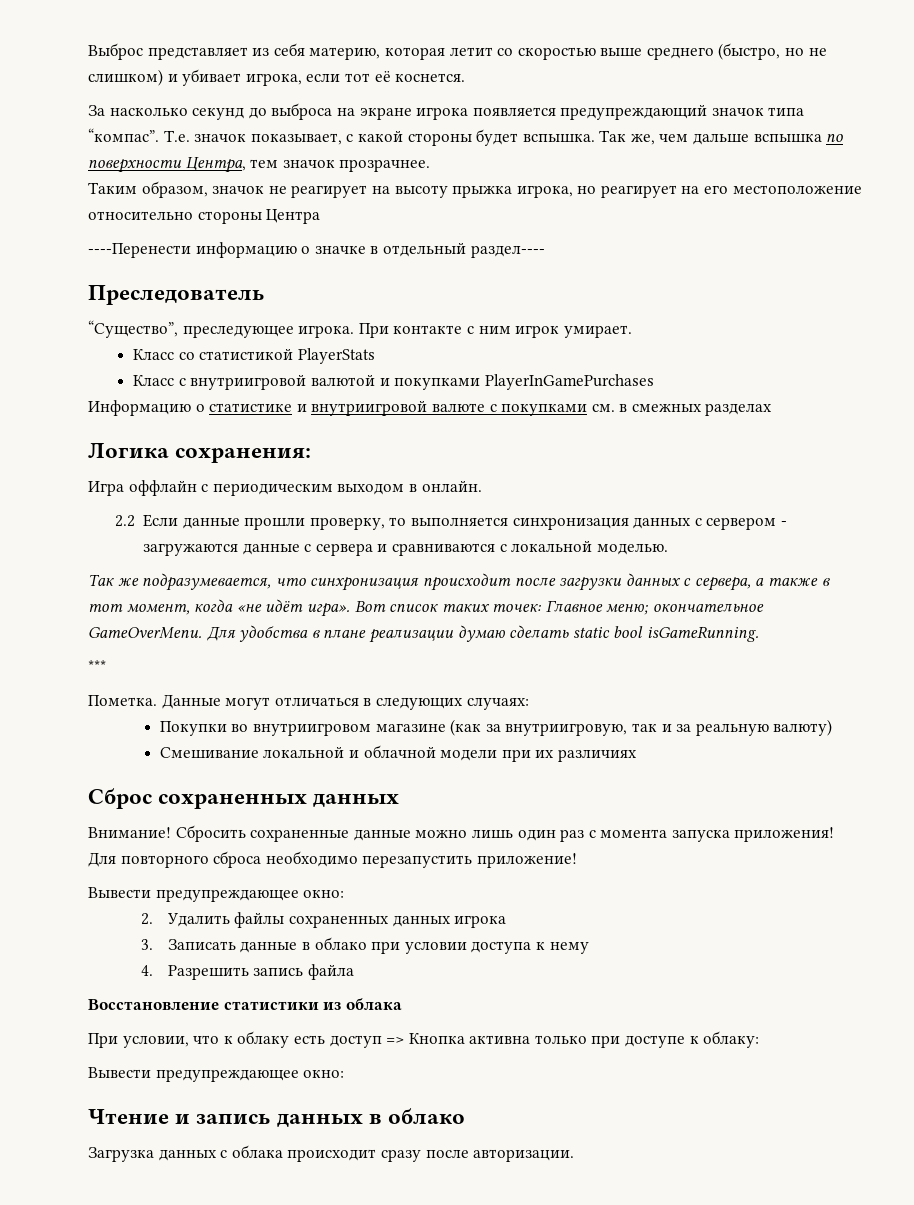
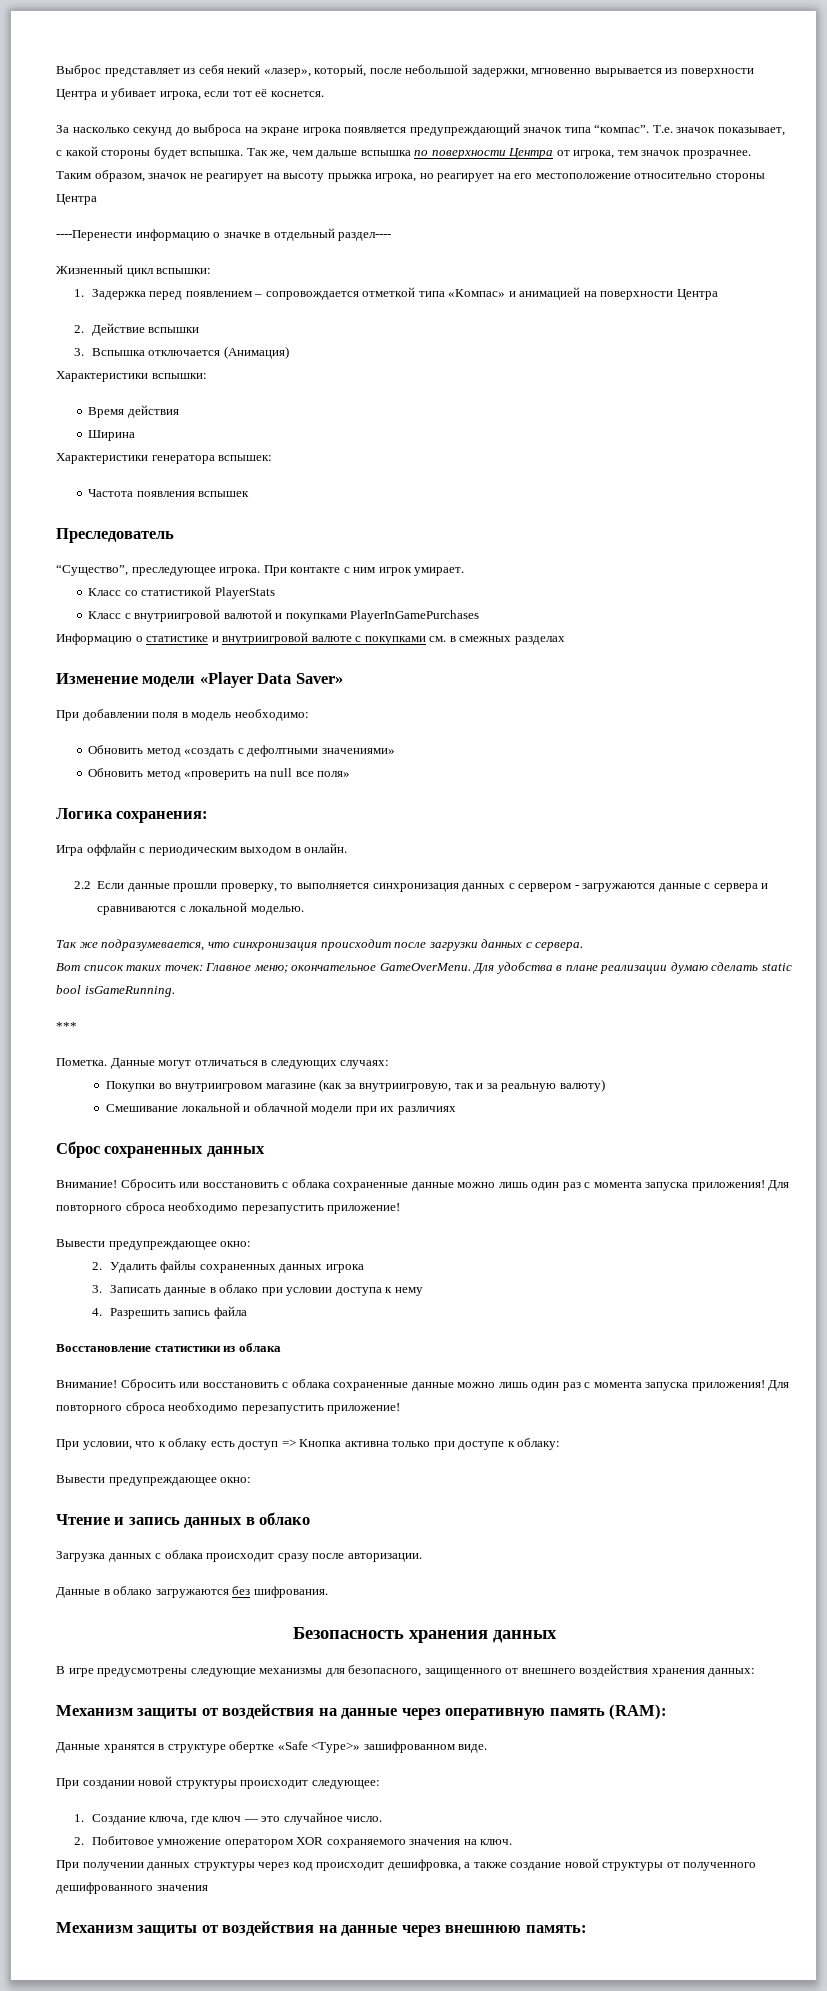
[309,43,827,60] [88,69,163,86] материю, которая летит со скоростью выше среднего (быстро, но не слишком) -> [227,64,754,77] [56,89,97,100] некий «лазер», который, после небольшой задержки, мгновенно вырывается из поверхности Центра
[185,156,246,173] Центра, -> [508,148,615,159] Центра от игрока,
(545, 251) none -> [56,264,212,277] [73,287,718,300] [73,323,200,336] [73,346,289,359] [56,371,207,382] [88,405,179,418] [88,430,136,441] [56,453,273,464] [88,489,250,497] // Жизненный цикл вспышки: // 1. Задержка перед появлением – сопровождается отметкой типа «Компас» и анимацией на поверхности Центра // 2. Действие вспышки // 3. Вспышка отключается (Анимация) // Характеристики вспышки: // Время действия // Ширина // Характеристики генератора вспышек: // Частота появления вспышек
(773, 409) none -> [56,672,343,688] [56,709,309,721] [88,745,395,757] [88,768,351,780] // Изменение модели «Player Data Saver» // При добавлении поля в модель необходимо: // Обновить метод «создать с дефолтными значениями» // Обновить метод «проверить на null все поля»
[694,577,830,591] [88,599,350,617] сервера, а также в тот момент, когда «не идёт игра». -> [535,942,584,951] сервера. //
(246, 833) none -> [179,1179,330,1188] или восстановить с облака
(402, 1004) none -> [56,1379,790,1391] [56,1402,401,1414] // Внимание! Сбросить или восстановить с облака сохраненные данные можно лишь один раз с момента запуска приложения! Для повторного сброса необходимо перезапустить приложение!
(575, 1155) none -> [56,1586,328,1598] [293,1627,557,1643] [56,1664,756,1677] [56,1704,668,1720] [56,1741,488,1753] [56,1776,380,1789] [73,1812,383,1825] [73,1836,513,1848] [56,1858,757,1871] [56,1882,208,1894] [56,1921,587,1937] // Данные в облако загружаются без шифрования. // Безопасность хранения данных // В игре предусмотрены следующие механизмы для безопасного, защищенного от внешнего воздействия хранения данных: // Механизм защиты от воздействия на данные через оперативную память (RAM): // Данные хранятся в структуре обертке «Safe <Type>» зашифрованном виде. // При создании новой структуры происходит следующее: // 1. Создание ключа, где ключ — это случайное число. // 2. Побитовое умножение оператором XOR сохраняемого значения на ключ. // При получении данных структуры через код происходит дешифровка, а также создание новой структуры от полученного дешифрованного значения // Механизм защиты от воздействия на данные через внешнюю память:

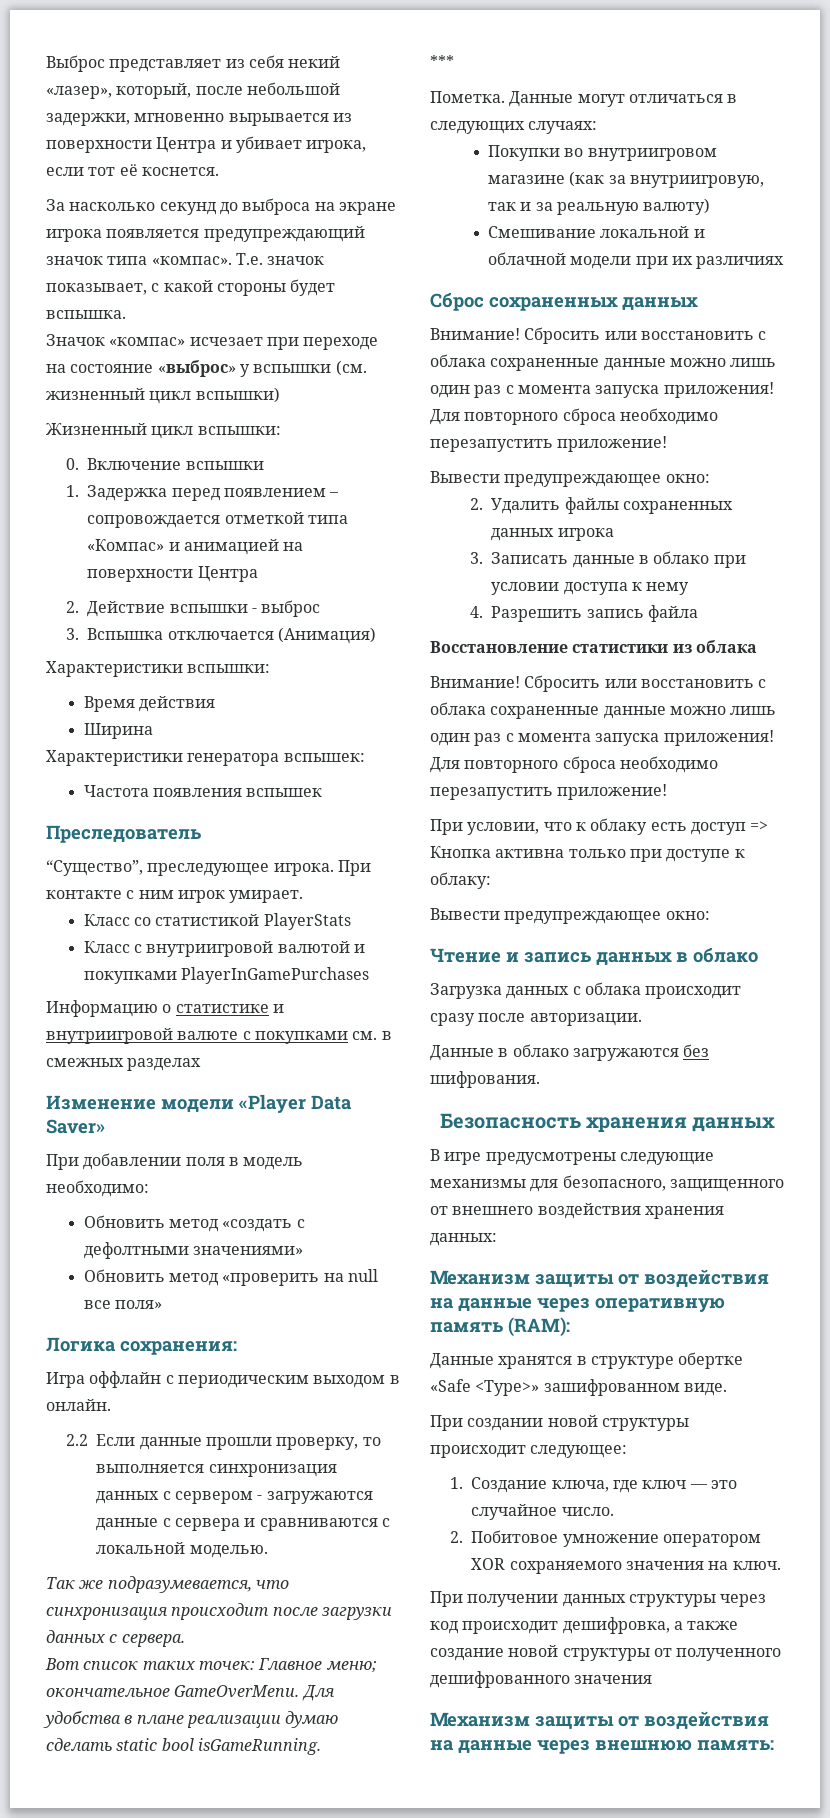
[594,124,650,133] “компас”. -> [151,256,232,265] «компас».
[246,148,751,159] [56,170,765,182] [56,194,97,205] [56,228,392,241] Так же, чем дальше вспышка по поверхности Центра от игрока, тем значок прозрачнее. // Таким образом, значок не реагирует на высоту прыжка игрока, но реагирует на его местоположение относительно стороны Центра // ----Перенести информацию о значке в отдельный раздел---- -> [46,334,379,350] [46,360,367,377] [46,387,280,404] // Значок «компас» исчезает при переходе на состояние «выброс» у вспышки (см. жизненный цикл вспышки)
(212, 271) none -> [66,458,264,470] // 0. Включение вспышки
(200, 330) none -> [251,600,321,617] - выброс

